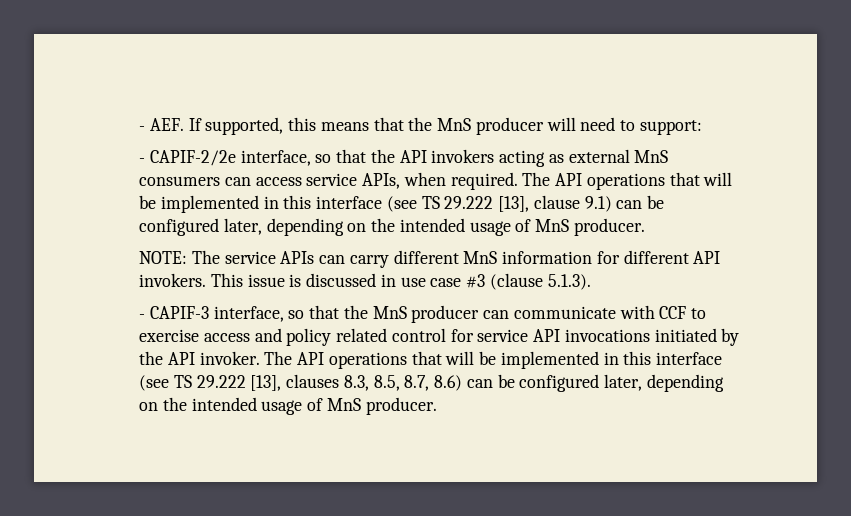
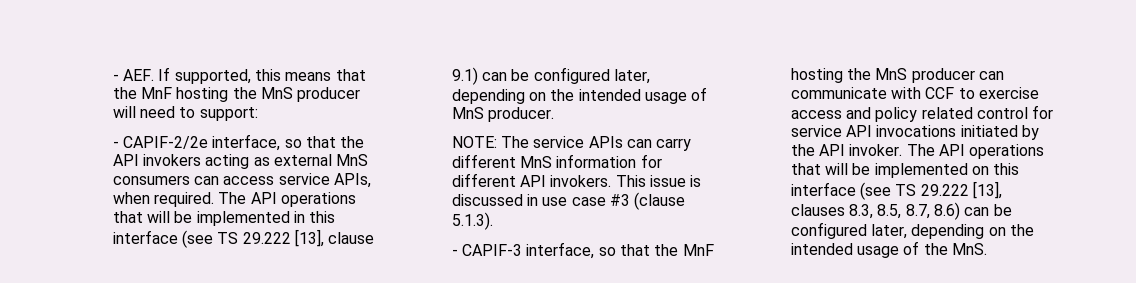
(433, 124) none -> [141,87,257,102] MnF hosting the
(368, 312) none -> [682,244,714,256] [790,68,872,83] MnF hosting the
[603,352,619,365] in -> [972,166,990,175] on
[326,397,437,415] MnS producer. -> [923,243,988,255] the MnS.

